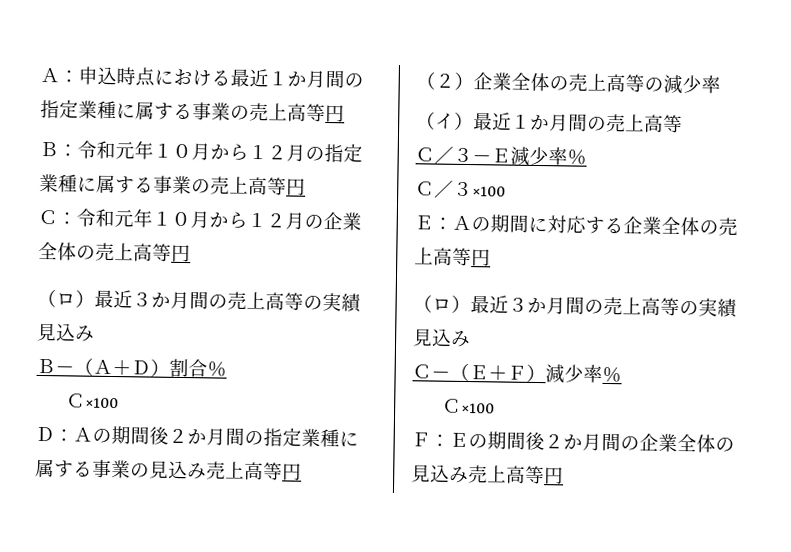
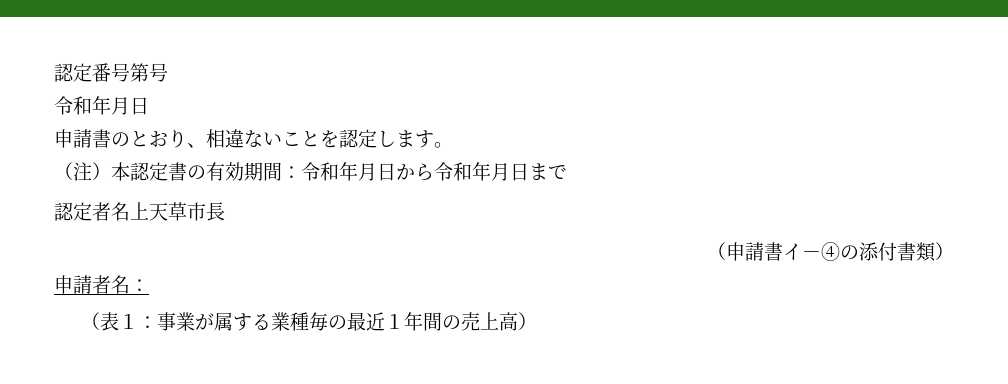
[40,66,364,89] [40,99,345,123] [39,140,363,163] [39,173,306,196] [38,208,362,231] [38,241,191,263] [37,288,362,313] [37,322,95,342] [36,357,227,378] [65,393,119,409] [35,426,359,448] [35,458,302,481] [416,71,721,95] [416,111,683,134] [415,145,587,166] [415,179,506,198] [414,214,738,236] [414,247,491,267] [413,294,738,318] [413,328,471,348] [412,362,622,384] [441,398,495,414] [411,431,735,453] [411,464,564,485] Ａ：申込時点における最近１か月間の指定業種に属する事業の売上高等円 // Ｂ：令和元年１０月から１２月の指定業種に属する事業の売上高等円 // Ｃ：令和元年１０月から１２月の企業全体の売上高等円 // （ロ）最近３か月間の売上高等の実績見込み // Ｂ－（Ａ＋Ｄ）割合％ // Ｃ×100 // Ｄ：Ａの期間後２か月間の指定業種に属する事業の見込み売上高等円 // （２）企業全体の売上高等の減少率 // （イ）最近１か月間の売上高等 // Ｃ／３－Ｅ減少率％ // Ｃ／３×100 // Ｅ：Ａの期間に対応する企業全体の売上高等円 // （ロ）最近３か月間の売上高等の実績見込み // Ｃ－（Ｅ＋Ｆ）減少率％ // Ｃ×100 // Ｆ：Ｅの期間後２か月間の企業全体の見込み売上高等円 -> [54,63,168,82] [54,96,149,115] [54,129,453,148] [54,162,567,181] [54,202,225,221] [707,242,954,262] [54,275,149,294] [80,312,537,331] 認定番号第号 // 令和年月日 // 申請書のとおり、相違ないことを認定します。 // （注）本認定書の有効期間：令和年月日から令和年月日まで // 認定者名上天草市長 // （申請書イ－④の添付書類） // 申請者名： // （表１：事業が属する業種毎の最近１年間の売上高）

